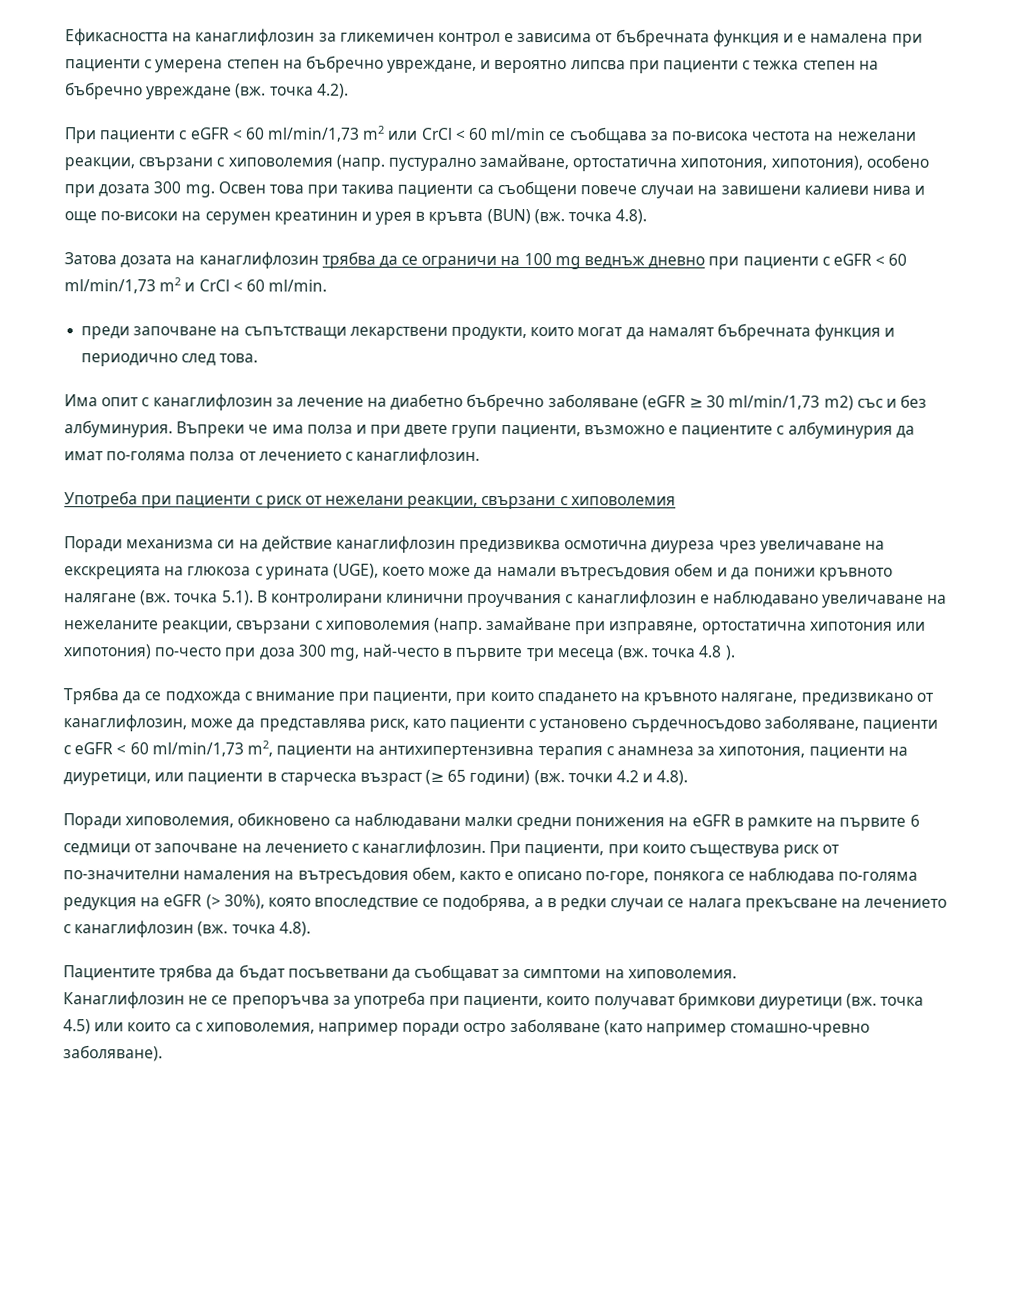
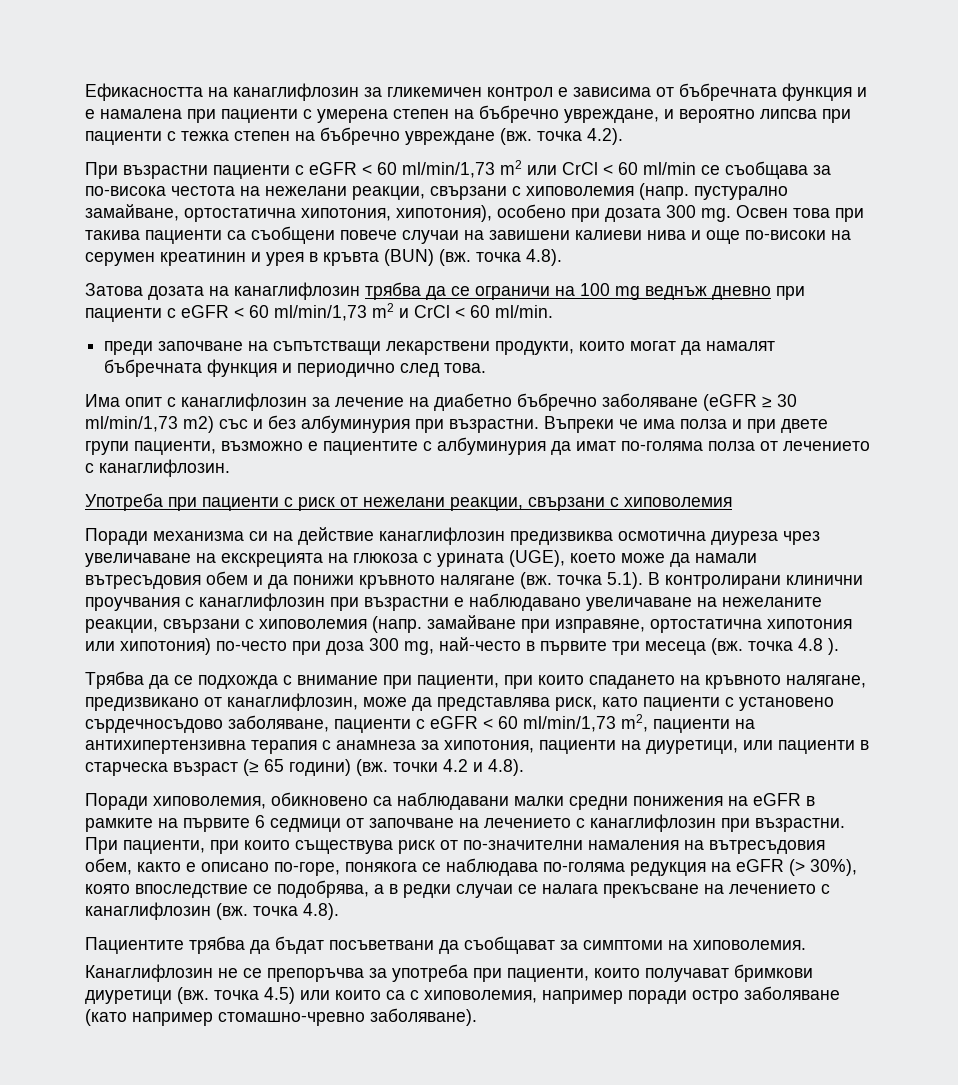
(97, 135) none -> [123,165,208,179] възрастни
[64,420,173,438] албуминурия. -> [301,415,539,433] албуминурия при възрастни.
(697, 599) none -> [330,597,449,611] при възрастни
[362,839,487,857] канаглифлозин. -> [590,814,845,832] канаглифлозин при възрастни.

